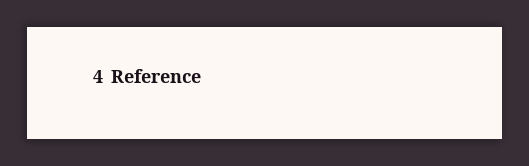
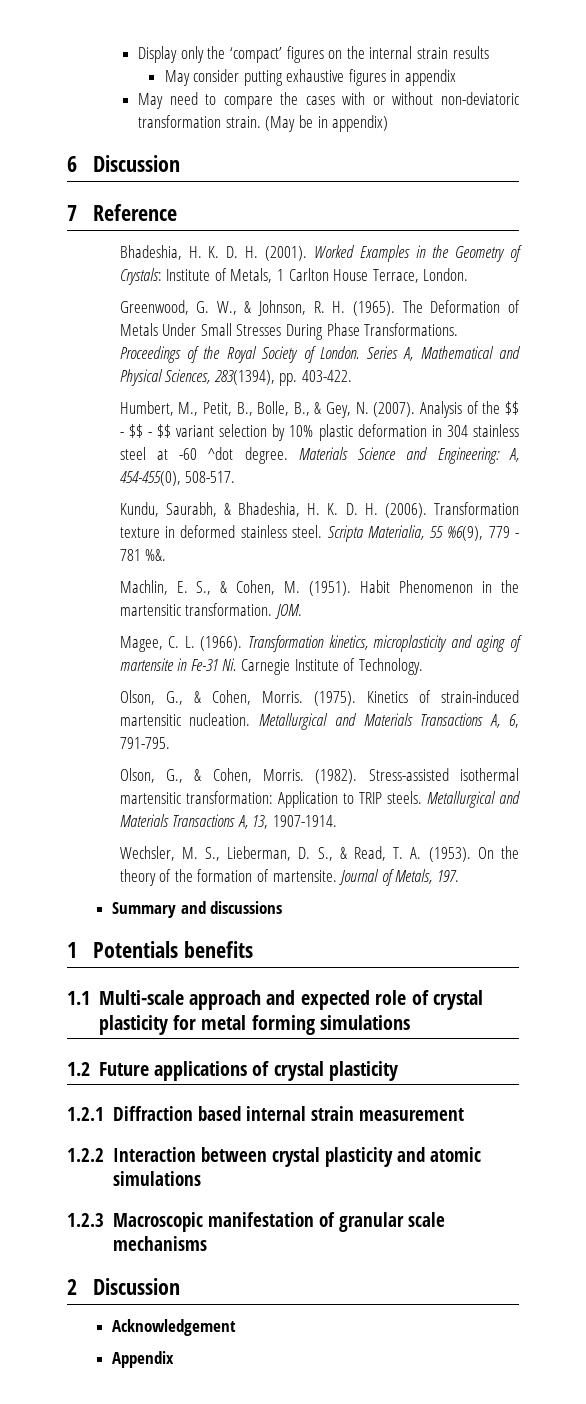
[93,69,201,83] 4 Reference -> [138,46,489,63] [164,69,457,86] [138,92,520,109] [138,115,389,132] [67,155,181,172] [67,204,178,221] [119,245,523,262] [119,268,469,285] [119,300,520,316] [119,323,459,340] [119,346,520,363] [119,369,352,386] [119,401,519,418] [119,424,519,441] [119,447,519,464] [119,471,236,486] [119,502,520,518] [119,525,519,542] [119,549,167,561] [119,580,519,596] [119,603,302,619] [119,635,522,652] [119,658,423,675] [119,690,519,706] [119,713,519,730] [119,737,170,749] [119,768,519,784] [119,791,520,808] [119,814,337,829] [119,846,520,862] [119,869,459,886] [111,901,283,918] [67,941,254,958] [67,990,483,1010] [98,1015,411,1035] [67,1061,399,1081] [67,1106,464,1121] [67,1147,481,1167] [112,1171,201,1186] [67,1212,445,1232] [112,1236,207,1251] [67,1278,181,1295] [111,1319,236,1336] [111,1351,174,1368] Display only the ‘compact’ figures on the internal strain results // May consider putting exhaustive figures in appendix // May need to compare the cases with or without non-deviatoric transformation strain. (May be in appendix) // 6 Discussion // 7 Reference // Bhadeshia, H. K. D. H. (2001). Worked Examples in the Geometry of Crystals: Institute of Metals, 1 Carlton House Terrace, London. // Greenwood, G. W., & Johnson, R. H. (1965). The Deformation of Metals Under Small Stresses During Phase Transformations. Proceedings of the Royal Society of London. Series A, Mathematical and Physical Sciences, 283(1394), pp. 403-422. // Humbert, M., Petit, B., Bolle, B., & Gey, N. (2007). Analysis of the $$ - $$ - $$ variant selection by 10% plastic deformation in 304 stainless steel at -60 ^dot degree. Materials Science and Engineering: A, 454-455(0), 508-517. // Kundu, Saurabh, & Bhadeshia, H. K. D. H. (2006). Transformation texture in deformed stainless steel. Scripta Materialia, 55 %6(9), 779 - 781 %&. // Machlin, E. S., & Cohen, M. (1951). Habit Phenomenon in the martensitic transformation. JOM. // Magee, C. L. (1966). Transformation kinetics, microplasticity and aging of martensite in Fe-31 Ni. Carnegie Institute of Technology. // Olson, G., & Cohen, Morris. (1975). Kinetics of strain-induced martensitic nucleation. Metallurgical and Materials Transactions A, 6, 791-795. // Olson, G., & Cohen, Morris. (1982). Stress-assisted isothermal martensitic transformation: Application to TRIP steels. Metallurgical and Materials Transactions A, 13, 1907-1914. // Wechsler, M. S., Lieberman, D. S., & Read, T. A. (1953). On the theory of the formation of martensite. Journal of Metals, 197. // Summary and discussions // 1 Potentials benefits // 1.1 Multi-scale approach and expected role of crystal plasticity for metal forming simulations // 1.2 Future applications of crystal plasticity // 1.2.1 Diffraction based internal strain measurement // 1.2.2 Interaction between crystal plasticity and atomic simulations // 1.2.3 Macroscopic manifestation of granular scale mechanisms // 2 Discussion // Acknowledgement // Appendix

